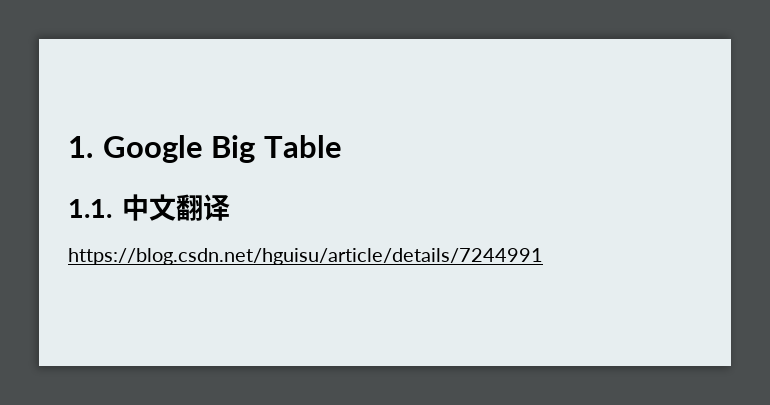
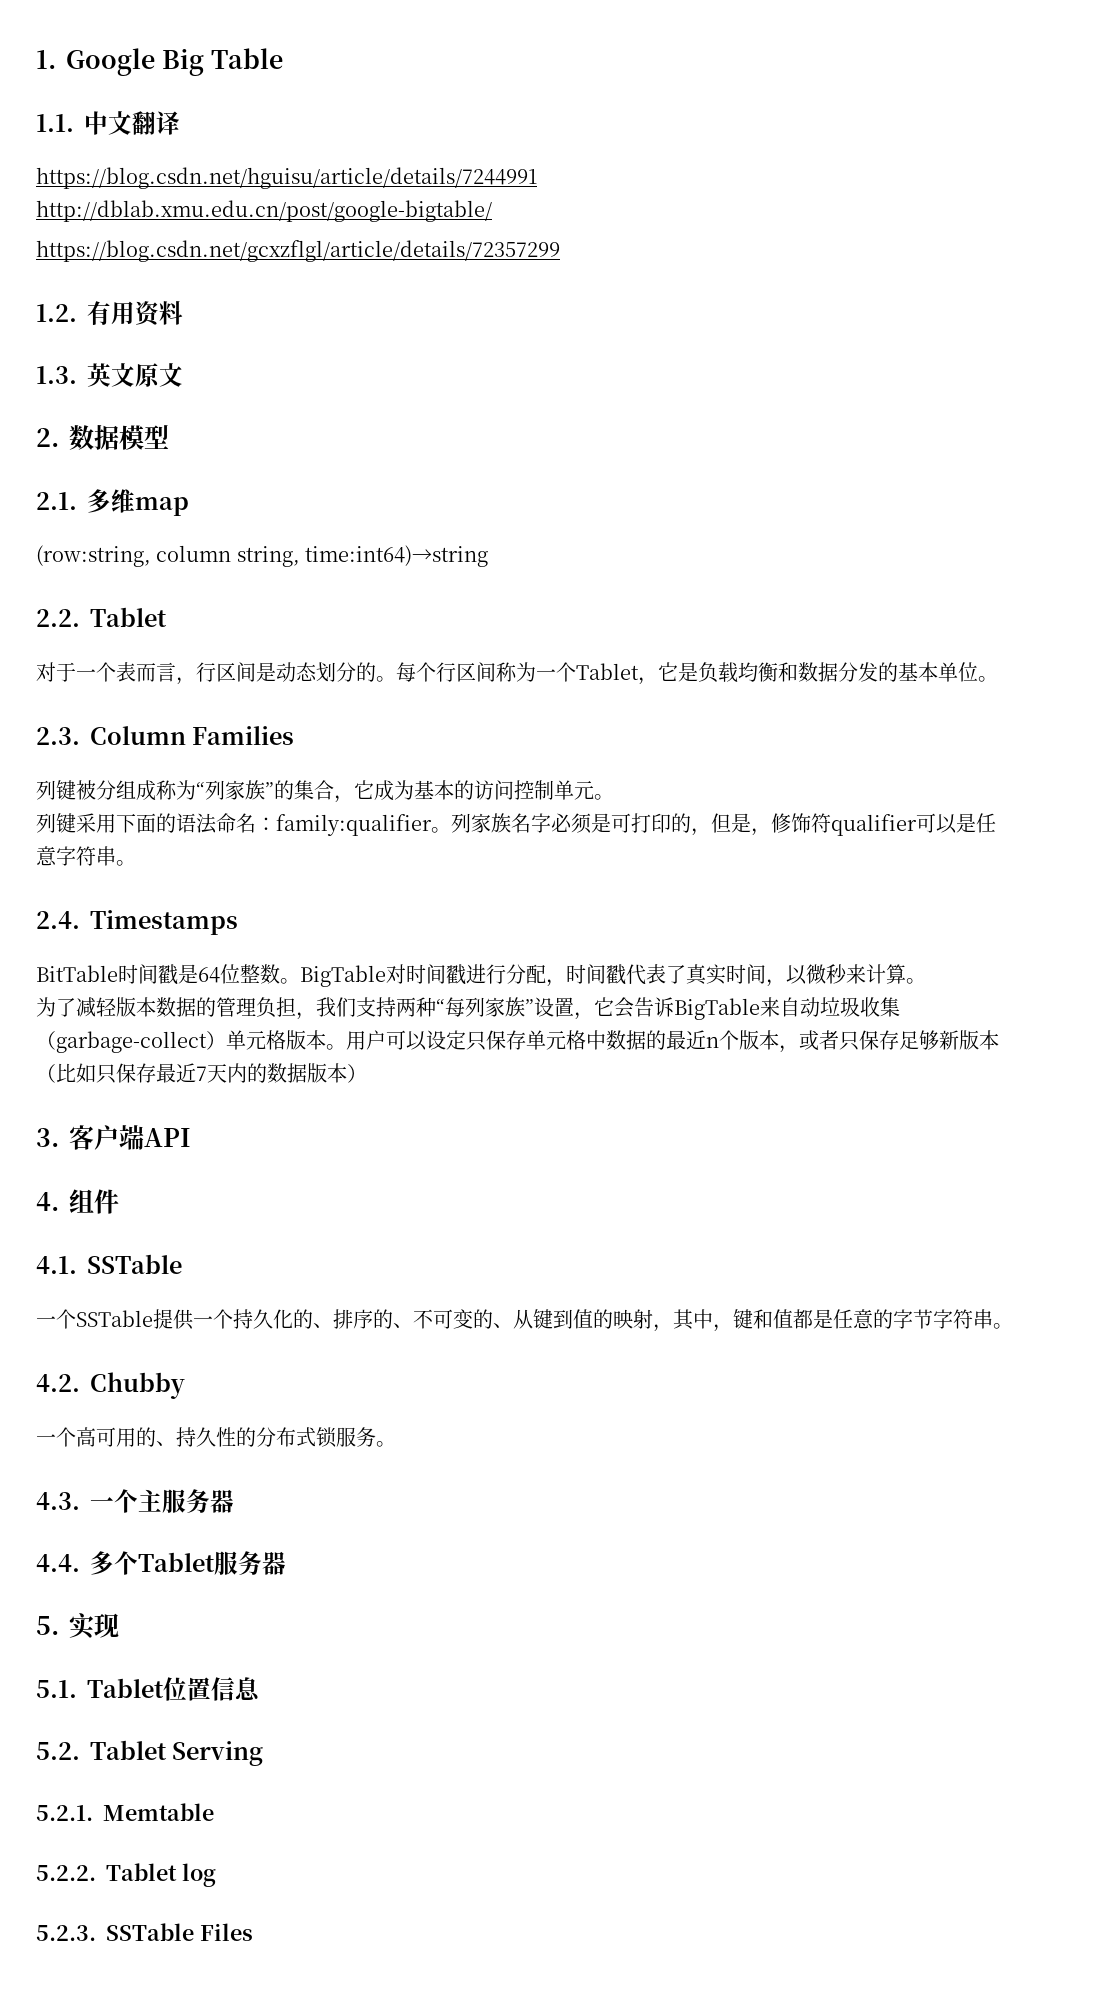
(543, 256) none -> [36,200,492,222] [36,240,560,262] [36,301,183,327] [36,363,183,387] [36,425,169,450] [36,489,189,516] [36,545,489,567] [36,607,167,627] [36,662,998,685] [36,726,295,745] [36,780,614,803] [36,813,996,836] [36,846,136,866] [36,910,238,935] [36,964,926,987] [36,997,900,1020] [36,1030,999,1053] [36,1063,367,1084] [36,1125,191,1150] [36,1189,119,1214] [36,1254,182,1274] [36,1309,1013,1332] [36,1372,185,1399] [36,1427,396,1448] [36,1489,234,1514] [36,1551,286,1576] [36,1613,119,1639] [36,1677,260,1701] [36,1740,264,1766] [36,1803,214,1821] [36,1863,216,1887] [36,1923,253,1941] // http://dblab.xmu.edu.cn/post/google-bigtable/ // https://blog.csdn.net/gcxzflgl/article/details/72357299 // 1.2.有用资料 // 1.3.英文原文 // 2.数据模型 // 2.1.多维map // (row:string, column string, time:int64)→string // 2.2. Tablet // 对于一个表而言，行区间是动态划分的。每个行区间称为一个Tablet，它是负载均衡和数据分发的基本单位。 // 2.3. Column Families // 列键被分组成称为“列家族”的集合，它成为基本的访问控制单元。 // 列键采用下面的语法命名：family:qualifier。列家族名字必须是可打印的，但是，修饰符qualifier可以是任意字符串。 // 2.4. Timestamps // BitTable时间戳是64位整数。BigTable对时间戳进行分配，时间戳代表了真实时间，以微秒来计算。 // 为了减轻版本数据的管理负担，我们支持两种“每列家族”设置，它会告诉BigTable来自动垃圾收集（garbage-collect）单元格版本。用户可以设定只保存单元格中数据的最近n个版本，或者只保存足够新版本（比如只保存最近7天内的数据版本） // 3.客户端API // 4.组件 // 4.1. SSTable // 一个SSTable提供一个持久化的、排序的、不可变的、从键到值的映射，其中，键和值都是任意的字节字符串。 // 4.2. Chubby // 一个高可用的、持久性的分布式锁服务。 // 4.3.一个主服务器 // 4.4.多个Tablet服务器 // 5.实现 // 5.1. Tablet位置信息 // 5.2. Tablet Serving // 5.2.1. Memtable // 5.2.2. Tablet log // 5.2.3. SSTable Files

